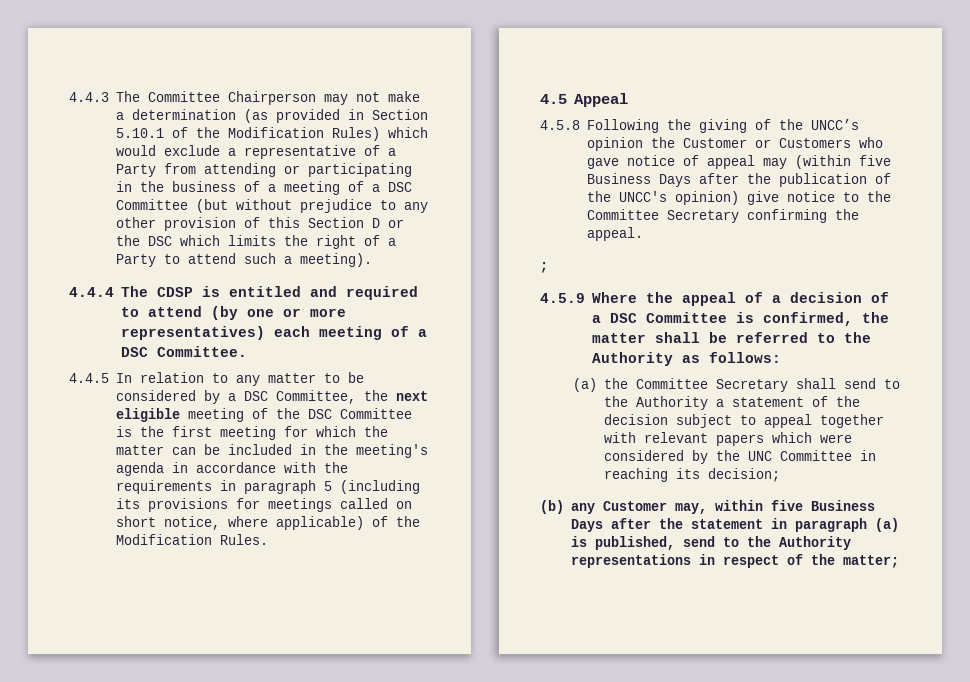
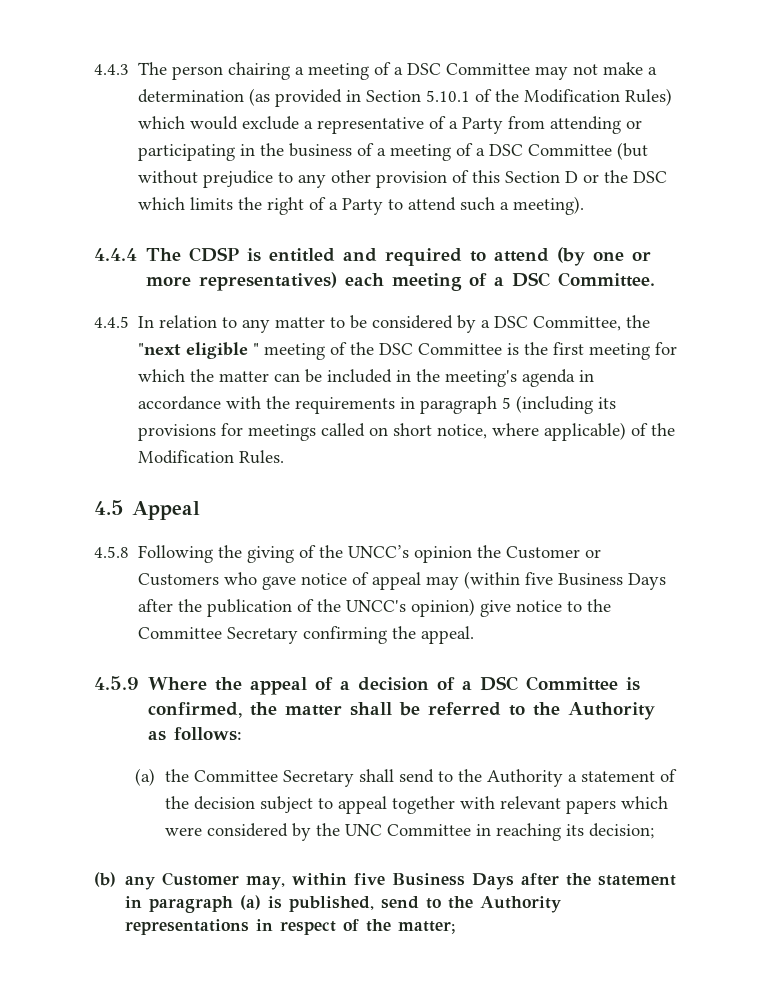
[147,91,316,105] Committee Chairperson -> [172,62,531,80] person chairing a meeting of a DSC Committee
[395,391,428,401] [115,408,180,422] next eligible -> [138,342,260,359] "next eligible "
[540,262,548,273] // ; -> (475, 635) none

